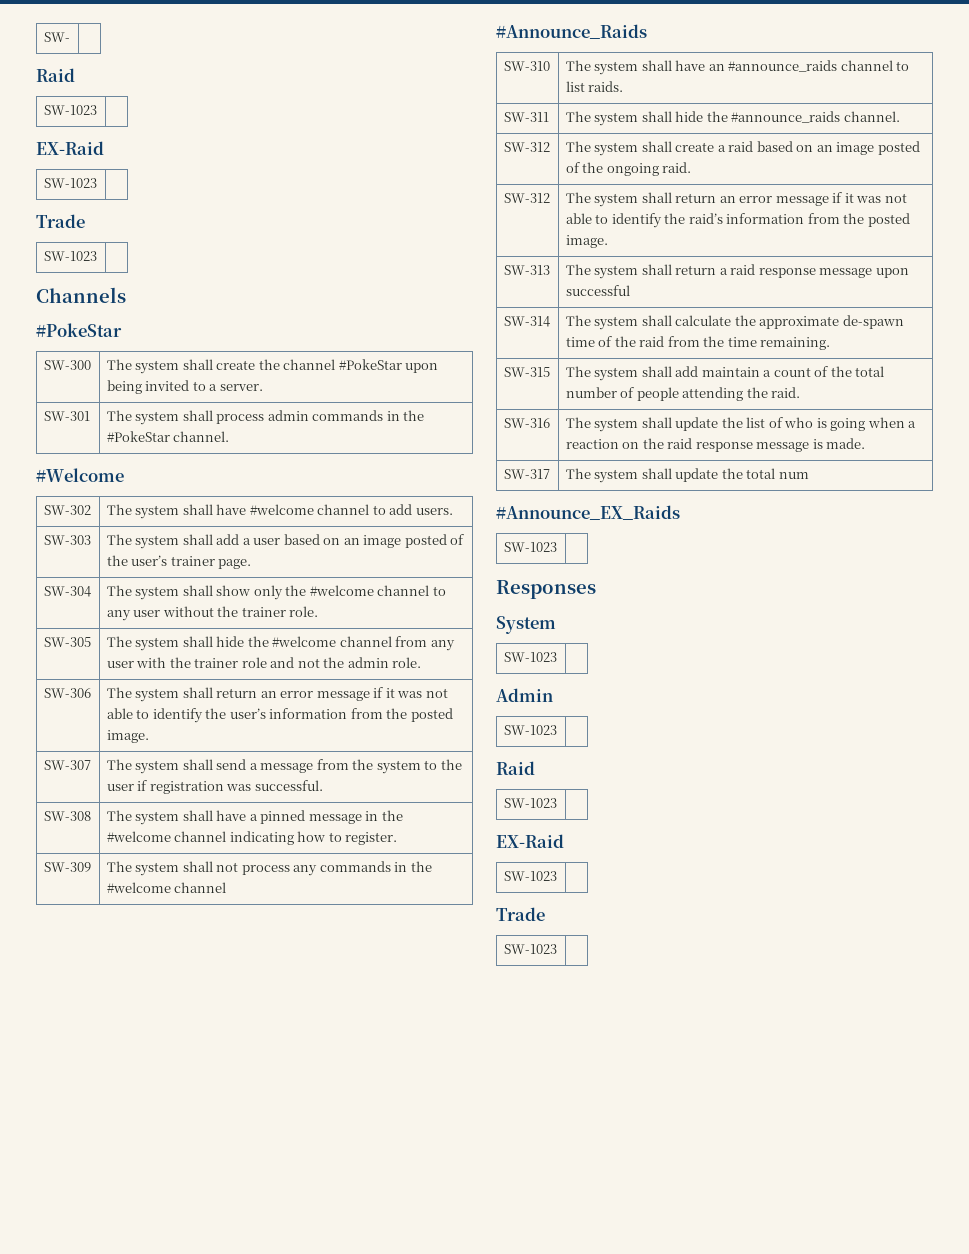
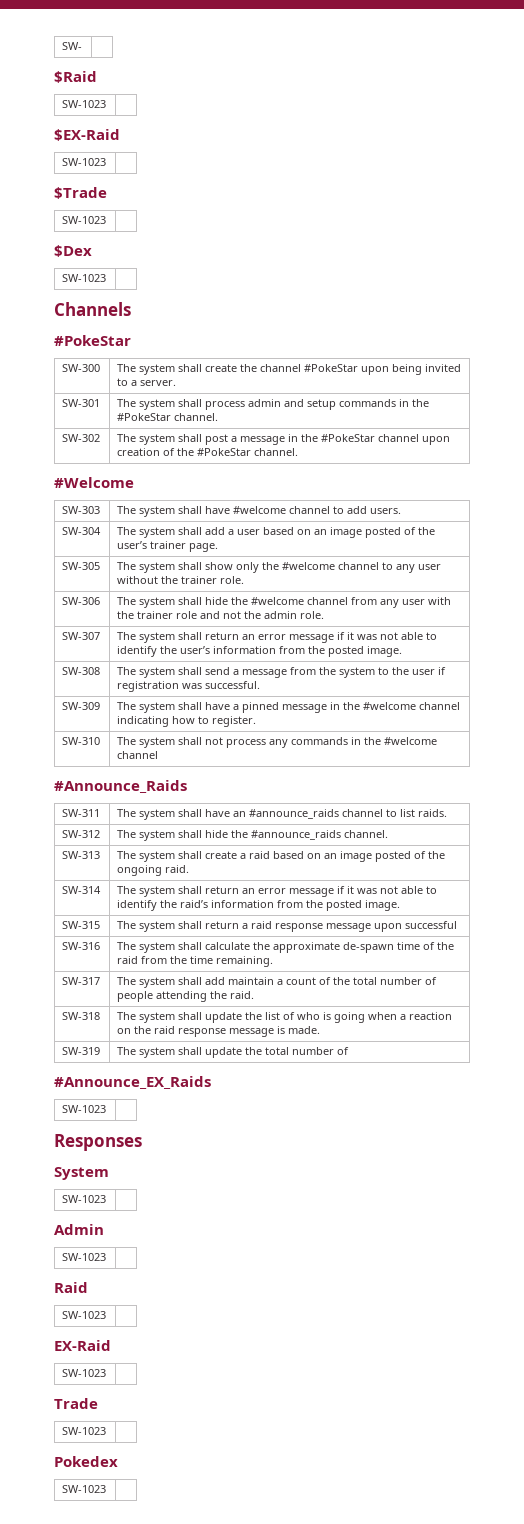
[36,68,75,82] [43,105,97,115] [36,141,104,155] [43,178,97,188] [36,214,85,228] Raid // SW-1023 | // EX-Raid // SW-1023 | // Trade -> [54,71,97,83] [62,100,107,108] [54,129,120,141] [62,158,107,166] [54,187,107,199] [62,216,107,224] [54,245,92,257] $Raid // SW-1023 | // $EX-Raid // SW-1023 | // $Trade // SW-1023 | // $Dex
(309, 415) none -> [284,399,337,410] and setup
(230, 436) none -> [62,434,101,442] [117,434,451,445] [117,448,299,456] // SW-302 | The system shall post a message in the #PokeStar channel upon creation of the #PokeStar channel.
[43,505,91,515] SW-302 -> [62,506,101,514] SW-303
[43,535,91,545] SW-303 -> [62,527,102,535] SW-304
[43,586,91,597] SW-304 -> [62,562,101,570] SW-305
[43,637,91,647] SW-305 -> [62,597,101,605] SW-306
[43,688,91,698] SW-306 -> [62,632,101,640] SW-307
[43,760,91,770] SW-307 -> [62,667,101,675] SW-308
[43,811,91,821] SW-308 -> [62,702,101,710] SW-309
[43,862,91,872] SW-309 -> [62,737,101,745] SW-310
[503,61,550,71] SW-310 -> [62,809,101,817] SW-311
[503,112,549,122] SW-311 -> [62,830,101,838] SW-312
[503,142,550,152] SW-312 -> [62,851,101,859] SW-313
[503,193,550,203] SW-312 -> [62,886,102,894] SW-314
[503,265,550,275] SW-313 -> [62,921,101,929] SW-315
[503,316,550,327] SW-314 -> [62,942,101,950] SW-316
[503,367,550,377] SW-315 -> [62,977,101,985] SW-317
[503,418,550,428] SW-316 -> [62,1012,101,1020] SW-318
[503,469,550,479] SW-317 -> [62,1047,101,1055] SW-319
[778,472,809,479] num -> [292,1047,350,1055] number of
(557, 949) none -> [54,1456,118,1467] [62,1485,107,1493] // Pokedex // SW-1023 |

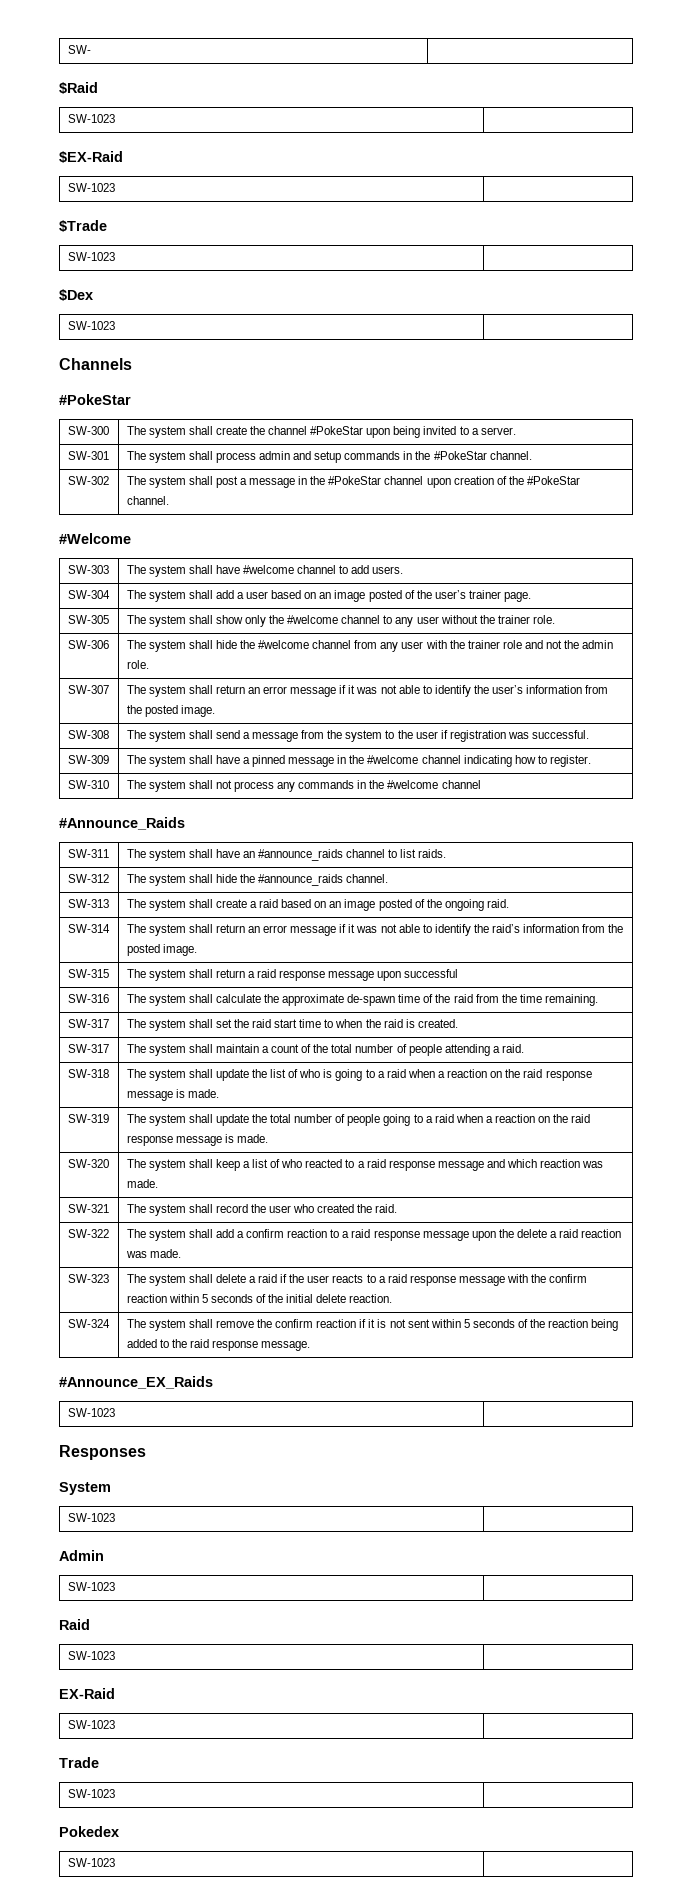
[205,977,226,985] add -> [215,1019,458,1028] [67,1044,109,1053] [126,1044,213,1056] set the raid start time to when the raid is created. // SW-317 | The system shall
[210,991,228,999] the -> [492,1046,500,1053] a
(366, 1017) none -> [365,1069,406,1078] to a raid
(350, 1051) none -> [347,1114,591,1126] [126,1134,268,1146] [67,1159,109,1168] [126,1159,604,1171] [126,1179,158,1188] [67,1204,109,1213] [126,1204,398,1216] [67,1229,109,1238] [126,1229,622,1241] [125,1249,181,1258] [67,1274,109,1283] [126,1274,588,1286] [126,1294,393,1303] [67,1319,110,1328] [126,1319,619,1331] [126,1339,311,1351] people going to a raid when a reaction on the raid response message is made. // SW-320 | The system shall keep a list of who reacted to a raid response message and which reaction was made. // SW-321 | The system shall record the user who created the raid. // SW-322 | The system shall add a confirm reaction to a raid response message upon the delete a raid reaction was made. // SW-323 | The system shall delete a raid if the user reacts to a raid response message with the confirm reaction within 5 seconds of the initial delete reaction. // SW-324 | The system shall remove the confirm reaction if it is not sent within 5 seconds of the reaction being added to the raid response message.

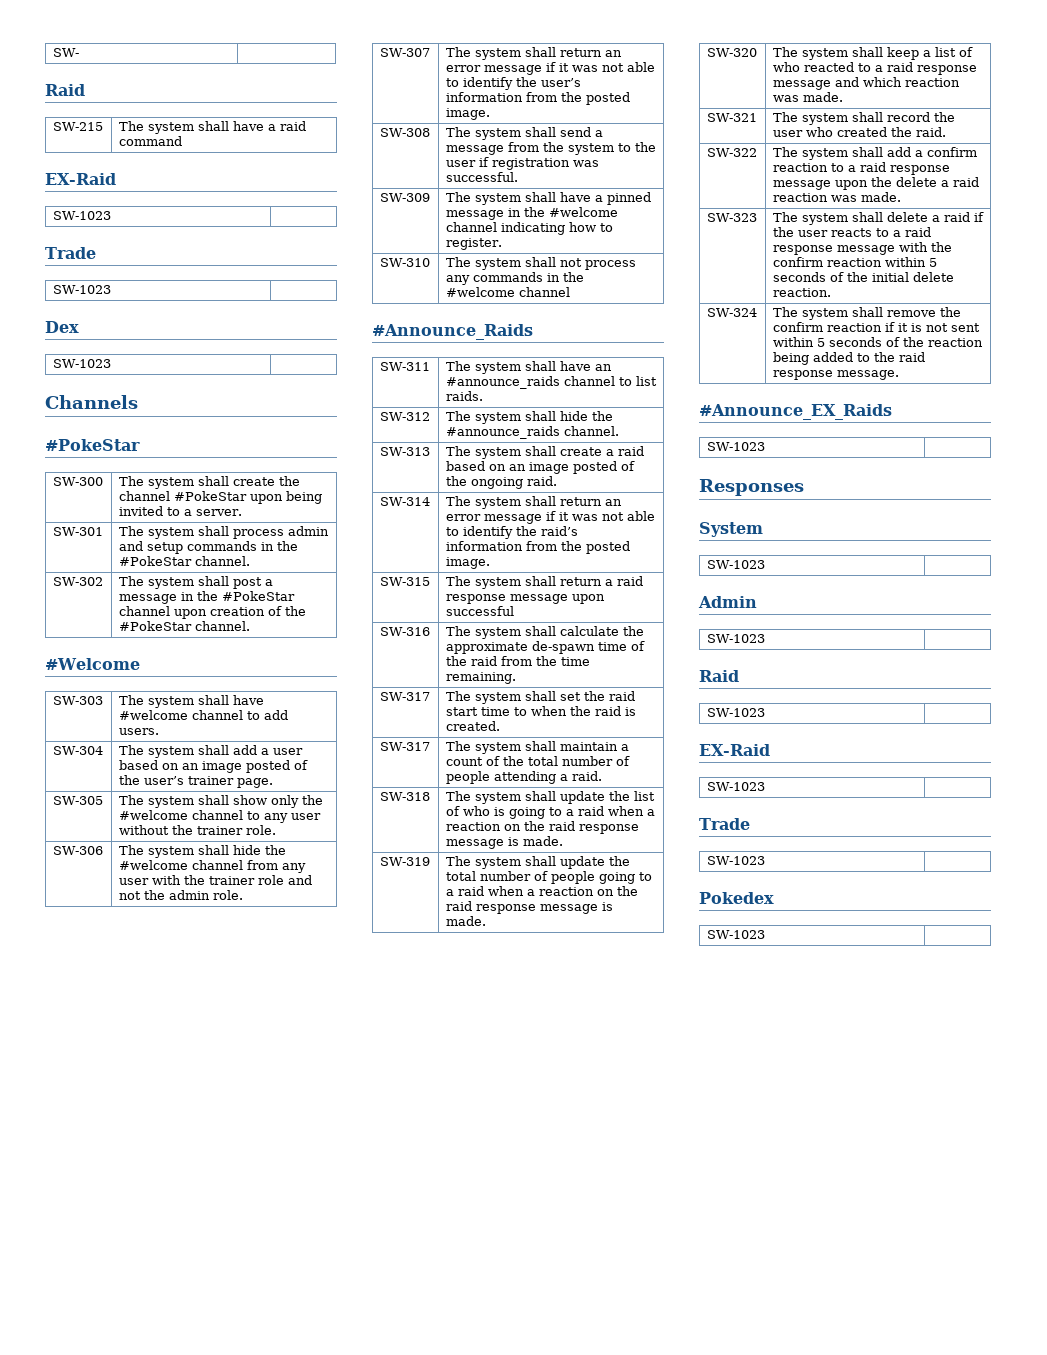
[59,82,98,94] [67,114,115,123] [59,151,123,163] [67,183,115,192] [59,220,107,232] [67,252,115,261] [59,289,93,301] $Raid // SW-1023 | // $EX-Raid // SW-1023 | // $Trade // SW-1023 | // $Dex -> [45,84,85,96] [52,122,103,131] [118,121,306,134] [118,136,182,146] [45,173,116,185] [52,211,111,220] [45,247,96,259] [52,285,111,294] [45,321,79,333] Raid // SW-215 | The system shall have a raid command // EX-Raid // SW-1023 | // Trade // SW-1023 | // Dex

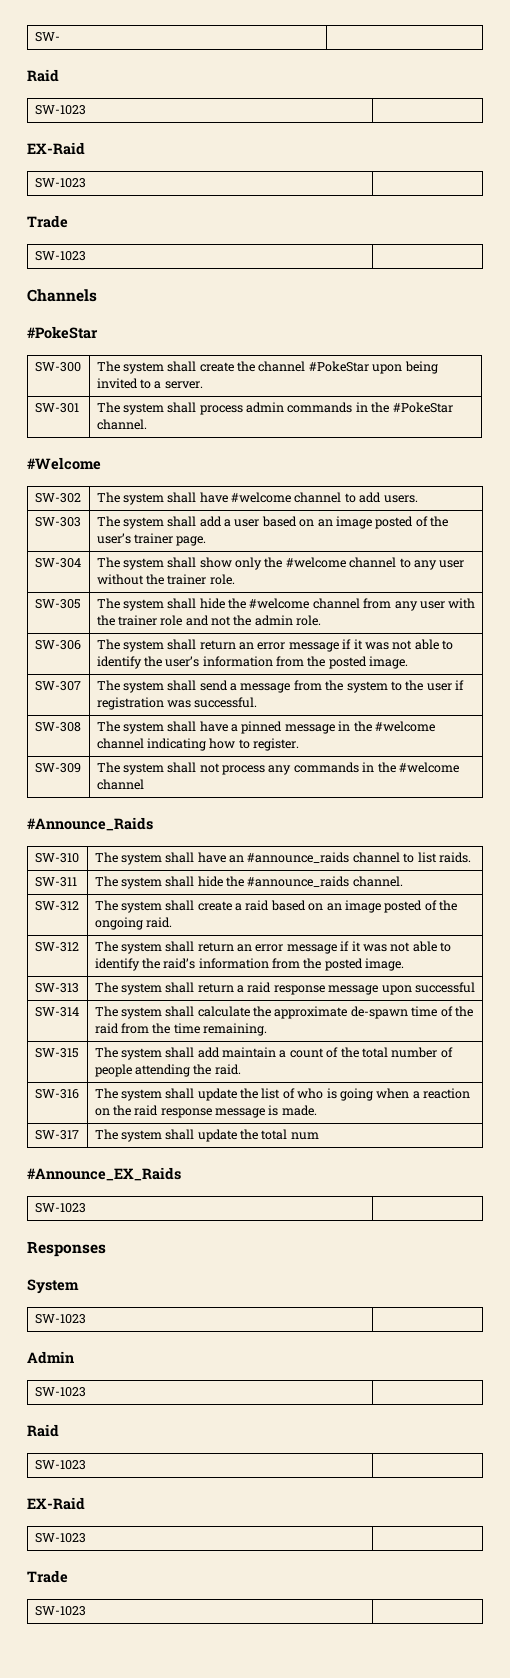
[52,122,103,131] [118,121,306,134] [118,136,182,146] [45,173,116,185] [52,211,111,220] [45,247,96,259] [52,285,111,294] [45,321,79,333] [52,359,111,368] SW-215 | The system shall have a raid command // EX-Raid // SW-1023 | // Trade // SW-1023 | // Dex // SW-1023 | -> [34,105,86,115] [27,142,85,155] [34,178,86,188] [27,215,68,228] [34,251,86,261] SW-1023 | // EX-Raid // SW-1023 | // Trade // SW-1023 |
[118,541,183,554] and setup -> (285, 407) none
[52,577,103,586] [118,576,273,589] [118,591,295,604] [118,606,306,619] [118,621,250,631] // SW-302 | The system shall post a message in the #PokeStar channel upon creation of the #PokeStar channel. -> (147, 424) none
[52,696,103,705] SW-303 -> [34,493,81,503] SW-302
[52,746,103,755] SW-304 -> [34,517,81,527] SW-303
[52,796,103,805] SW-305 -> [34,558,81,568] SW-304
[52,846,103,855] SW-306 -> [34,599,81,609] SW-305
[379,48,430,57] SW-307 -> [34,640,81,650] SW-306
[379,128,430,137] SW-308 -> [34,681,81,691] SW-307
[379,193,430,202] SW-309 -> [34,722,81,732] SW-308
[379,258,430,267] SW-310 -> [34,763,81,773] SW-309
[379,362,430,371] SW-311 -> [34,853,79,863] SW-310
[379,412,430,421] SW-312 -> [34,877,77,887] SW-311
[379,447,430,456] SW-313 -> [34,901,79,911] SW-312
[379,497,430,506] SW-314 -> [34,942,79,952] SW-312
[379,577,430,586] SW-315 -> [34,983,79,993] SW-313
[379,627,430,636] SW-316 -> [34,1007,79,1017] SW-314
[379,692,430,701] [445,691,635,704] [445,706,636,716] [445,721,500,731] [379,742,430,751] [445,741,556,754] SW-317 | The system shall set the raid start time to when the raid is created. // SW-317 | The system shall -> [34,1048,79,1058] [94,1047,220,1060] SW-315 | The system shall add
[559,771,602,781] [379,792,430,801] a raid. // SW-318 -> [193,1064,241,1075] [34,1089,79,1099] the raid. // SW-316
[548,806,604,816] to a raid -> (373, 1094) none
[379,857,430,866] SW-319 -> [34,1130,79,1140] SW-317
[479,871,652,884] [445,886,638,896] [445,901,613,914] [445,916,486,926] [706,48,757,57] [772,47,973,60] [772,62,977,75] [772,77,960,90] [772,92,843,102] [706,113,757,122] [772,112,955,125] [772,127,946,137] [706,148,757,157] [772,147,977,160] [772,162,950,175] [772,177,979,190] [772,192,901,202] [706,213,757,222] [772,212,984,225] [772,227,931,237] [772,242,952,255] [772,257,937,267] [772,272,954,282] [772,288,831,297] [706,308,757,317] [772,307,961,320] [772,322,980,332] [772,337,983,347] [772,352,925,365] [772,370,899,380] number of people going to a raid when a reaction on the raid response message is made. // SW-320 | The system shall keep a list of who reacted to a raid response message and which reaction was made. // SW-321 | The system shall record the user who created the raid. // SW-322 | The system shall add a confirm reaction to a raid response message upon the delete a raid reaction was made. // SW-323 | The system shall delete a raid if the user reacts to a raid response message with the confirm reaction within 5 seconds of the initial delete reaction. // SW-324 | The system shall remove the confirm reaction if it is not sent within 5 seconds of the reaction being added to the raid response message. -> [290,1132,319,1140] num
[699,892,774,904] [706,930,765,939] // Pokedex // SW-1023 | -> (86, 1611) none

